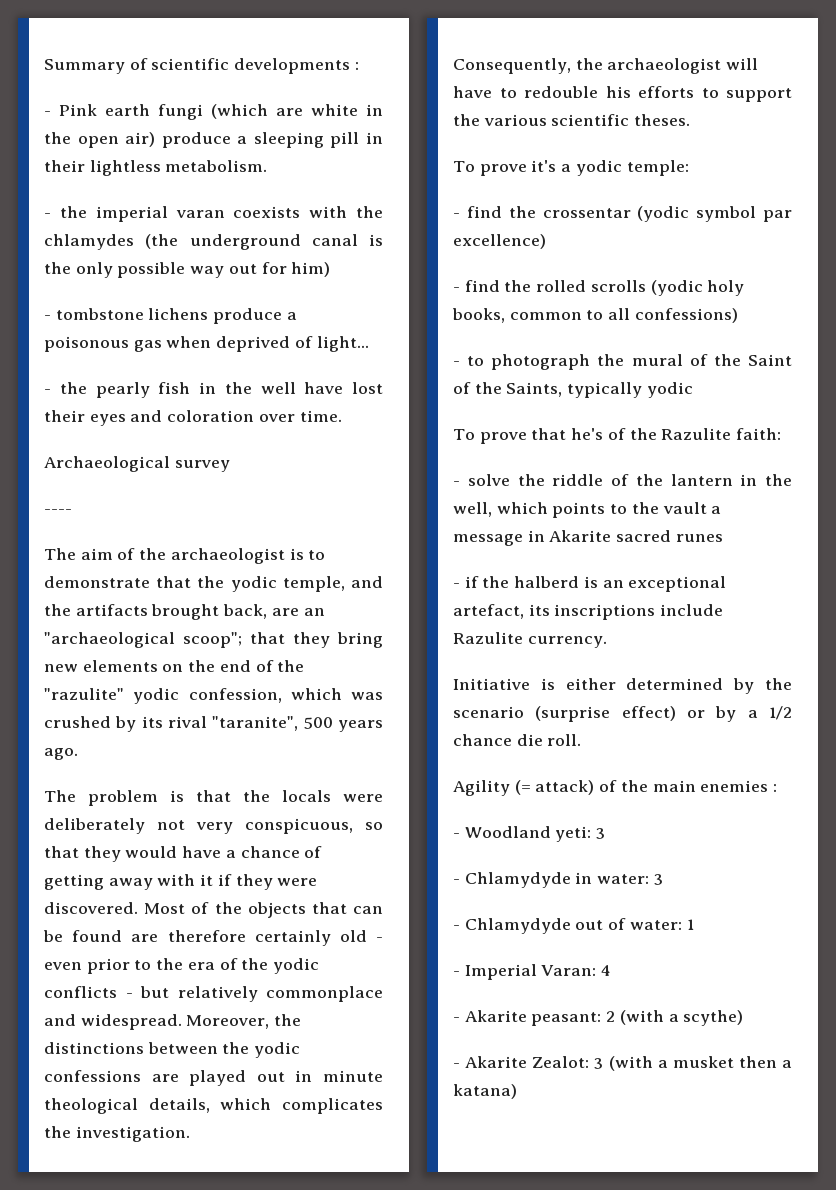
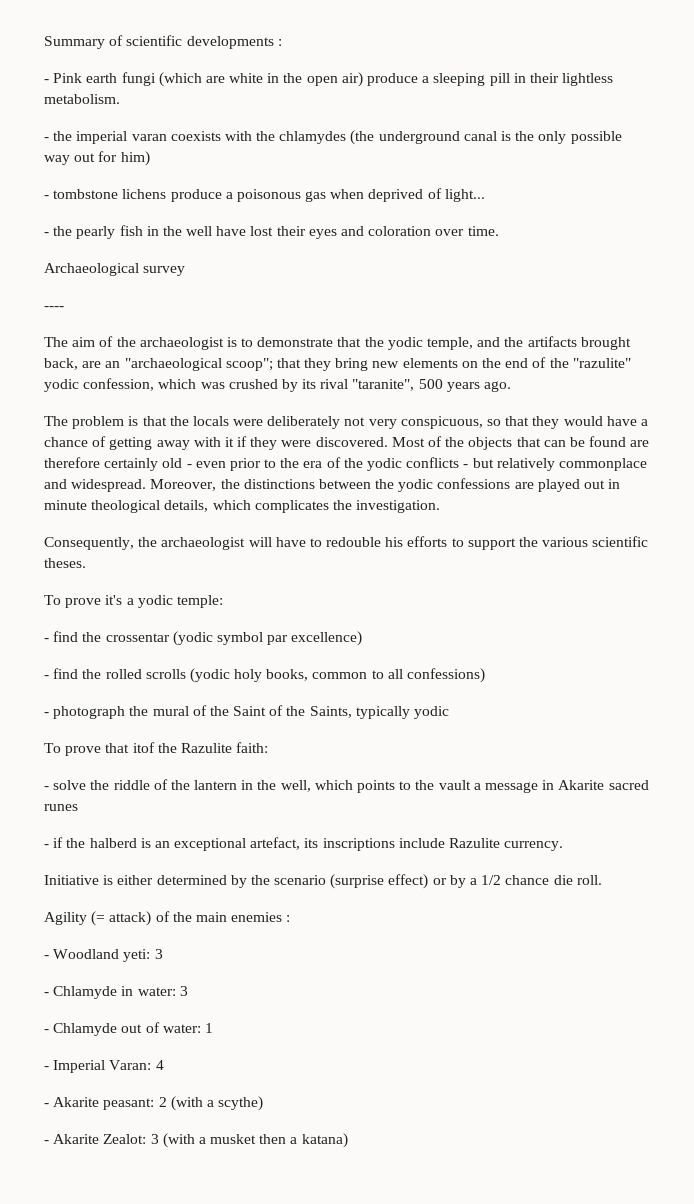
[467,356,485,366] to -> (49, 714) none
[571,428,626,440] he's of -> [132,742,155,753] itof
[464,872,571,888] Chlamydyde -> [53,986,118,999] Chlamyde
[464,918,571,934] Chlamydyde -> [53,1023,118,1036] Chlamyde

